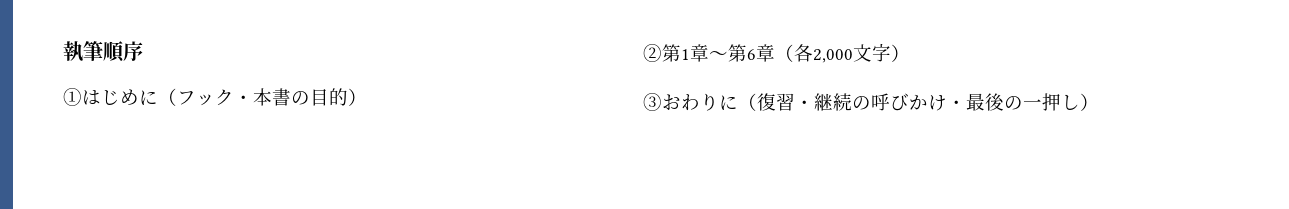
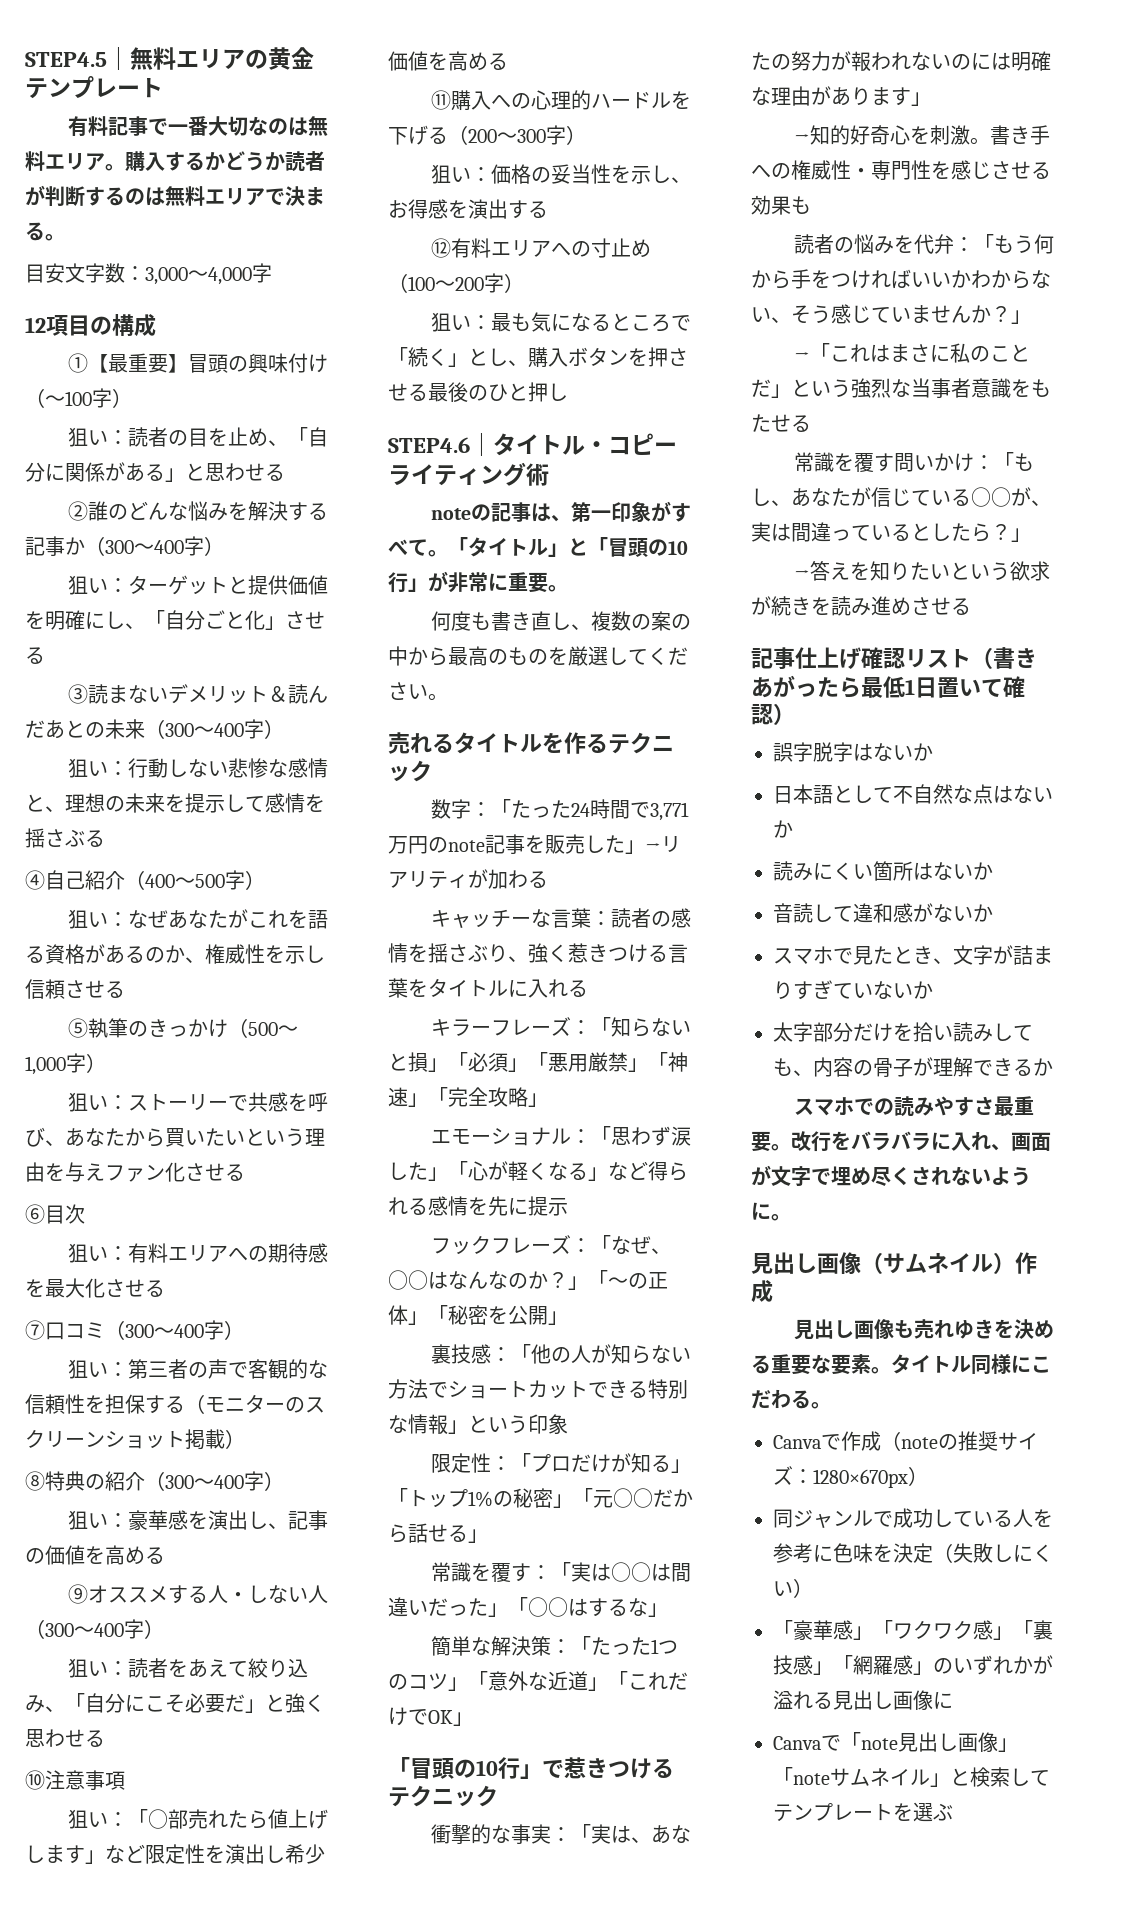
[63,41,143,62] [63,88,367,106] [643,43,910,63] [643,93,1099,111] 執筆順序 // ①はじめに（フック・本書の目的） // ②第1章〜第6章（各2,000文字） // ③おわりに（復習・継続の呼びかけ・最後の一押し） -> [25,47,314,70] [25,76,163,99] [68,116,329,136] [25,151,325,171] [25,185,325,207] [25,222,65,241] [25,263,272,285] [25,314,156,337] [68,353,329,373] [25,388,132,408] [68,427,329,447] [25,462,285,482] [68,501,329,521] [25,536,224,556] [68,575,329,595] [25,610,325,630] [25,647,45,664] [68,684,329,704] [25,719,284,739] [68,758,329,778] [25,793,325,813] [25,828,105,848] [25,870,265,890] [68,909,329,929] [25,944,325,964] [25,979,125,999] [68,1018,299,1038] [25,1053,106,1075] [68,1092,329,1112] [25,1127,325,1147] [25,1162,245,1182] [25,1204,85,1224] [68,1243,329,1263] [25,1278,165,1298] [25,1320,244,1340] [68,1359,329,1379] [25,1394,325,1414] [25,1429,245,1450] [25,1471,284,1491] [68,1510,329,1530] [25,1545,165,1565] [68,1584,329,1604] [25,1619,164,1639] [68,1658,309,1678] [25,1693,325,1713] [25,1729,105,1747] [25,1770,125,1790] [68,1809,329,1829] [25,1844,325,1864] [388,51,508,71] [431,90,692,111] [388,125,586,145] [431,164,692,184] [388,199,548,219] [431,238,652,258] [388,273,524,293] [431,312,692,332] [388,347,688,368] [388,382,568,402] [388,433,677,456] [388,462,549,486] [431,501,692,522] [388,537,688,557] [388,571,568,593] [431,611,692,631] [388,646,688,666] [388,682,448,701] [388,732,674,754] [388,760,432,782] [431,799,690,821] [388,834,681,854] [388,869,548,889] [431,908,692,928] [388,943,688,963] [388,978,588,998] [431,1017,692,1037] [388,1052,688,1072] [388,1087,548,1107] [431,1126,692,1146] [388,1161,688,1181] [388,1196,568,1216] [431,1235,672,1255] [388,1270,668,1290] [388,1305,568,1325] [431,1344,692,1364] [388,1379,688,1399] [388,1414,568,1435] [431,1453,692,1473] [388,1488,693,1508] [388,1523,488,1543] [431,1562,692,1582] [388,1597,668,1617] [431,1636,679,1656] [388,1671,688,1691] [388,1707,473,1726] [388,1757,674,1779] [388,1785,498,1807] [431,1824,692,1844] [751,51,1051,72] [751,86,931,106] [794,125,1051,145] [751,160,1051,180] [751,195,811,215] [794,234,1055,254] [751,269,1051,289] [751,304,1031,324] [794,343,1031,363] [751,378,1051,398] [751,414,811,432] [794,452,1035,472] [751,487,1051,507] [751,522,1031,542] [794,561,1051,581] [751,596,971,616] [751,647,1037,669] [751,675,1025,698] [751,703,795,725] [773,742,933,762] [773,784,1053,804] [773,820,793,838] [773,861,993,881] [773,903,993,923] [773,945,1053,965] [773,980,933,1000] [773,1022,1033,1042] [773,1057,1053,1077] [794,1096,1035,1116] [751,1131,1051,1152] [751,1165,1031,1186] [751,1202,791,1221] [751,1252,1037,1274] [751,1280,773,1303] [794,1319,1055,1340] [751,1354,1051,1375] [751,1389,831,1409] [773,1431,1038,1451] [773,1466,928,1488] [773,1508,1053,1528] [773,1543,1053,1563] [773,1578,813,1598] [773,1620,1053,1640] [773,1655,1053,1675] [773,1690,953,1710] [773,1732,1018,1752] [773,1767,1050,1787] [773,1802,953,1822] STEP4.5｜無料エリアの黄金テンプレート // 有料記事で一番大切なのは無料エリア。購入するかどうか読者が判断するのは無料エリアで決まる。 // 目安文字数：3,000〜4,000字 // 12項目の構成 // ①【最重要】冒頭の興味付け（〜100字） // 狙い：読者の目を止め、「自分に関係がある」と思わせる // ②誰のどんな悩みを解決する記事か（300〜400字） // 狙い：ターゲットと提供価値を明確にし、「自分ごと化」させる // ③読まないデメリット＆読んだあとの未来（300〜400字） // 狙い：行動しない悲惨な感情と、理想の未来を提示して感情を揺さぶる // ④自己紹介（400〜500字） // 狙い：なぜあなたがこれを語る資格があるのか、権威性を示し信頼させる // ⑤執筆のきっかけ（500〜1,000字） // 狙い：ストーリーで共感を呼び、あなたから買いたいという理由を与えファン化させる // ⑥目次 // 狙い：有料エリアへの期待感を最大化させる // ⑦口コミ（300〜400字） // 狙い：第三者の声で客観的な信頼性を担保する（モニターのスクリーンショット掲載） // ⑧特典の紹介（300〜400字） // 狙い：豪華感を演出し、記事の価値を高める // ⑨オススメする人・しない人（300〜400字） // 狙い：読者をあえて絞り込み、「自分にこそ必要だ」と強く思わせる // ⑩注意事項 // 狙い：「○部売れたら値上げします」など限定性を演出し希少価値を高める // ⑪購入への心理的ハードルを下げる（200〜300字） // 狙い：価格の妥当性を示し、お得感を演出する // ⑫有料エリアへの寸止め（100〜200字） // 狙い：最も気になるところで「続く」とし、購入ボタンを押させる最後のひと押し // STEP4.6｜タイトル・コピーライティング術 // noteの記事は、第一印象がすべて。「タイトル」と「冒頭の10行」が非常に重要。 // 何度も書き直し、複数の案の中から最高のものを厳選してください。 // 売れるタイトルを作るテクニック // 数字：「たった24時間で3,771万円のnote記事を販売した」→リアリティが加わる // キャッチーな言葉：読者の感情を揺さぶり、強く惹きつける言葉をタイトルに入れる // キラーフレーズ：「知らないと損」「必須」「悪用厳禁」「神速」「完全攻略」 // エモーショナル：「思わず涙した」「心が軽くなる」など得られる感情を先に提示 // フックフレーズ：「なぜ、○○はなんなのか？」「〜の正体」「秘密を公開」 // 裏技感：「他の人が知らない方法でショートカットできる特別な情報」という印象 // 限定性：「プロだけが知る」「トップ1%の秘密」「元○○だから話せる」 // 常識を覆す：「実は○○は間違いだった」「○○はするな」 // 簡単な解決策：「たった1つのコツ」「意外な近道」「これだけでOK」 // 「冒頭の10行」で惹きつけるテクニック // 衝撃的な事実：「実は、あなたの努力が報われないのには明確な理由があります」 // →知的好奇心を刺激。書き手への権威性・専門性を感じさせる効果も // 読者の悩みを代弁：「もう何から手をつければいいかわからない、そう感じていませんか？」 // →「これはまさに私のことだ」という強烈な当事者意識をもたせる // 常識を覆す問いかけ：「もし、あなたが信じている○○が、実は間違っているとしたら？」 // →答えを知りたいという欲求が続きを読み進めさせる // 記事仕上げ確認リスト（書きあがったら最低1日置いて確認） // 誤字脱字はないか // 日本語として不自然な点はないか // 読みにくい箇所はないか // 音読して違和感がないか // スマホで見たとき、文字が詰まりすぎていないか // 太字部分だけを拾い読みしても、内容の骨子が理解できるか // スマホでの読みやすさ最重要。改行をバラバラに入れ、画面が文字で埋め尽くされないように。 // 見出し画像（サムネイル）作成 // 見出し画像も売れゆきを決める重要な要素。タイトル同様にこだわる。 // Canvaで作成（noteの推奨サイズ：1280×670px） // 同ジャンルで成功している人を参考に色味を決定（失敗しにくい） // 「豪華感」「ワクワク感」「裏技感」「網羅感」のいずれかが溢れる見出し画像に // Canvaで「note見出し画像」「noteサムネイル」と検索してテンプレートを選ぶ

